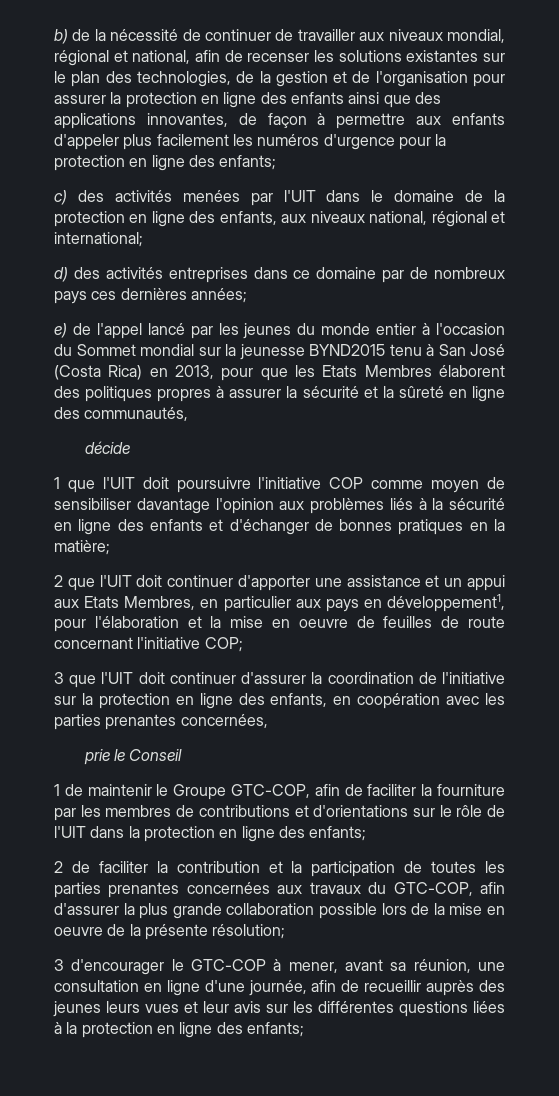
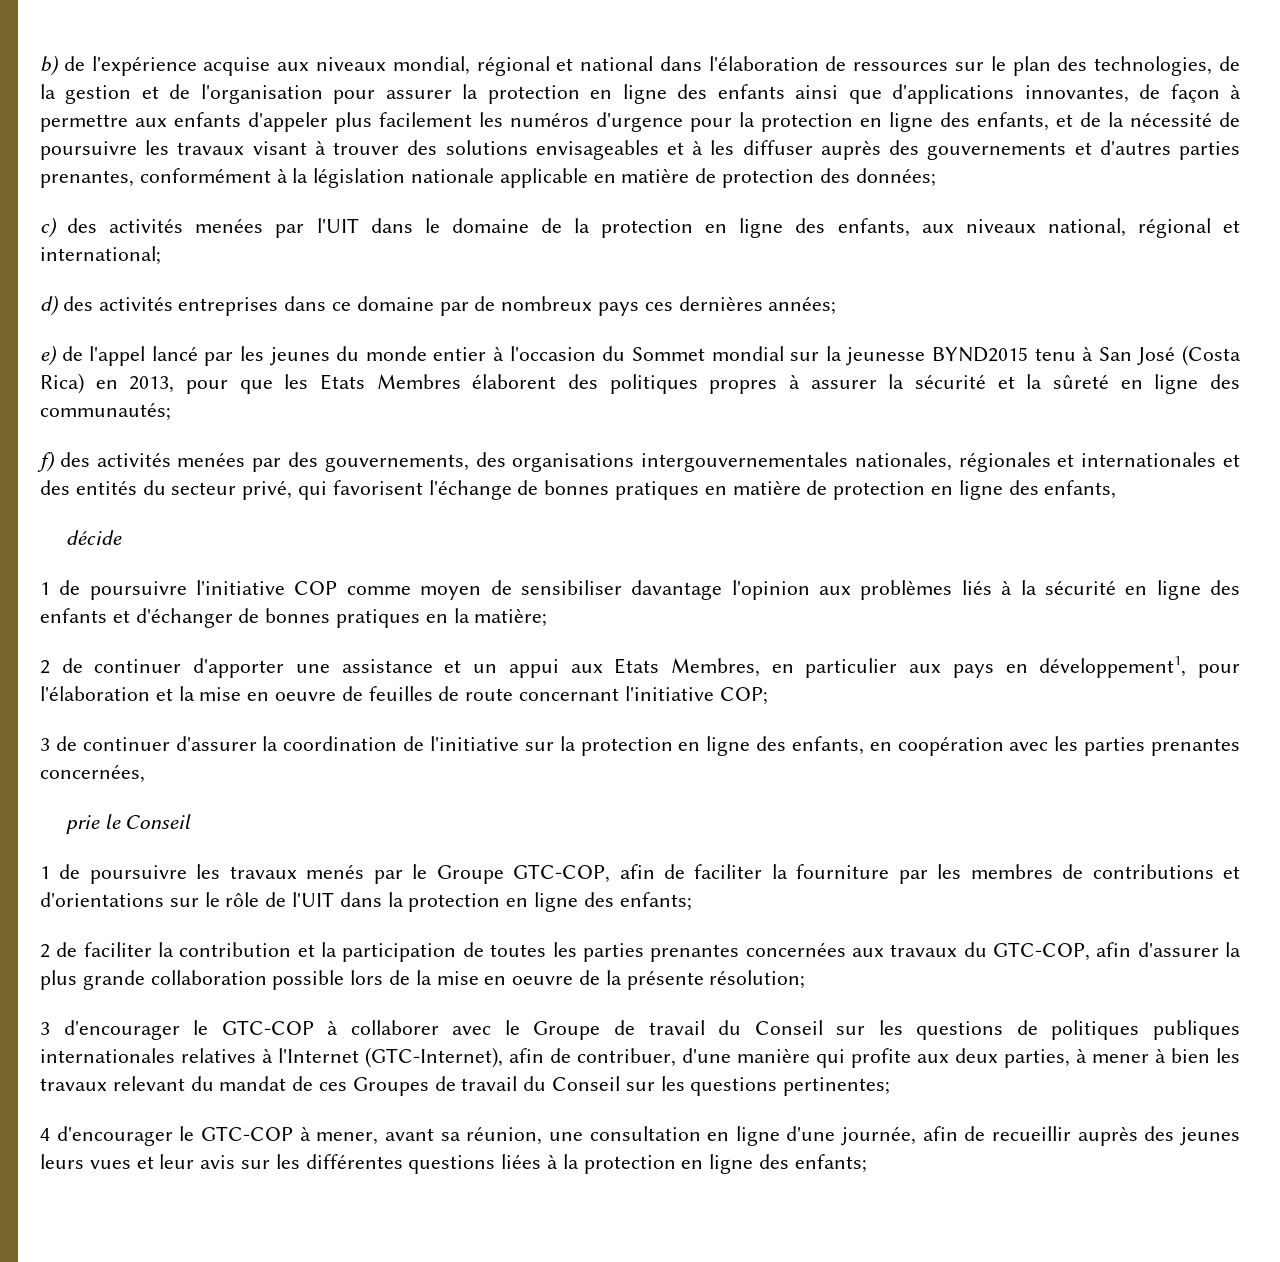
[94,29,355,41] la nécessité de continuer de travailler -> [91,56,271,76] l'expérience acquise
[132,50,479,64] national, afin de recenser les solutions existantes -> [580,56,949,71] national dans l'élaboration de ressources
[414,92,441,104] [54,113,136,129] des applications -> [892,84,1015,104] d'applications
[219,155,277,170] enfants; -> [977,112,1240,131] [40,140,1240,160] [40,168,936,188] enfants, et de la nécessité de poursuivre les travaux visant à trouver des solutions envisageables et à les diffuser auprès des gouvernements et d'autres parties prenantes, conformément à la législation nationale applicable en matière de protection des données;
[84,407,189,421] communautés, -> [40,402,171,421] [37,451,1240,472] [40,480,1117,500] communautés; // f) des activités menées par des gouvernements, des organisations intergouvernementales nationales, régionales et internationales et des entités du secteur privé, qui favorisent l'échange de bonnes pratiques en matière de protection en ligne des enfants,
[67,477,169,493] que l'UIT doit -> [59,580,81,595] de
[67,575,163,591] que l'UIT doit -> [61,658,83,673] de
[69,672,165,688] que l'UIT doit -> [55,736,77,751] de
[87,784,152,796] maintenir -> [89,864,403,884] poursuivre les travaux menés par
(282, 965) none -> [350,1020,1240,1040] [40,1047,1240,1068] [40,1076,891,1096] [40,1126,311,1146] collaborer avec le Groupe de travail du Conseil sur les questions de politiques publiques internationales relatives à l'Internet (GTC-Internet), afin de contribuer, d'une manière qui profite aux deux parties, à mener à bien les travaux relevant du mandat de ces Groupes de travail du Conseil sur les questions pertinentes; // 4 d'encourager le GTC-COP à

